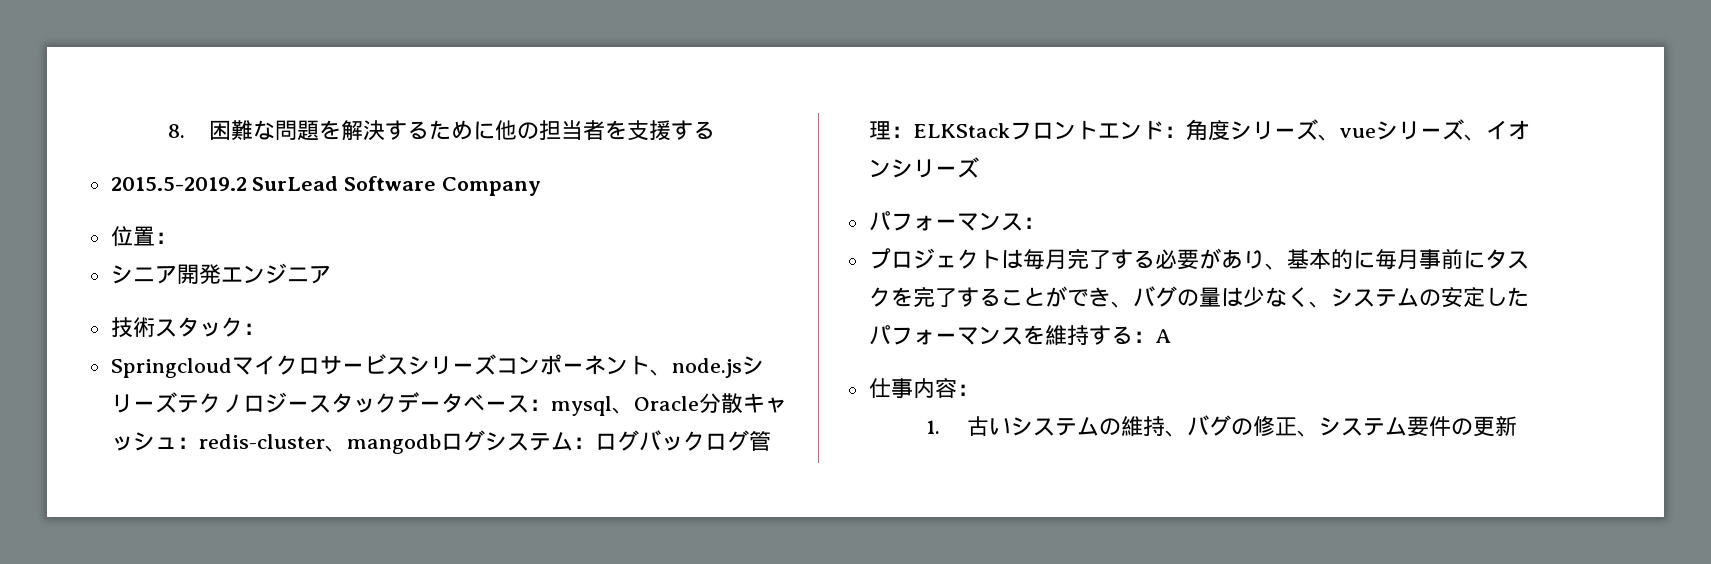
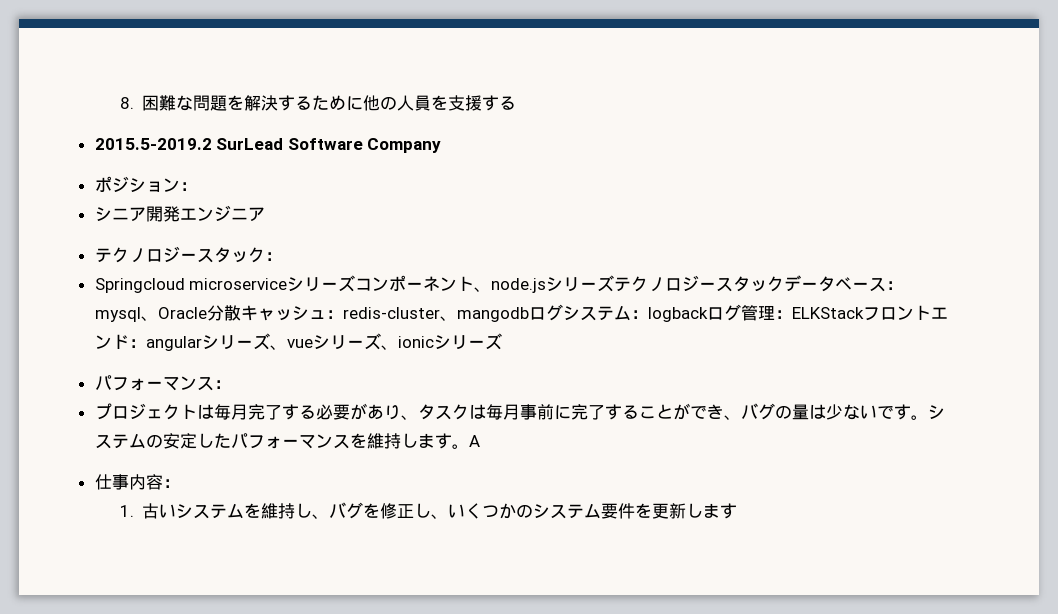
[538,120,605,141] 担当者 -> [397,95,432,111] 人員
[110,226,155,246] 位置 -> [94,176,180,193] ポジション
[110,317,155,338] 技術 -> [94,246,197,263] テクノロジー
[231,354,408,375] マイクロサービス -> [189,278,288,290] microservice
[594,430,705,451] ログバック -> [647,307,708,322] logback
[1185,119,1230,141] 角度 -> [145,336,202,351] angular
[1485,120,1530,140] [868,159,891,178] イオン -> [397,336,434,348] ionic
[1286,249,1375,269] 基本的に -> [417,404,486,420] タスクは
[1484,249,1529,269] [868,287,913,307] タスクを -> (571, 412) none
[1286,287,1331,308] く、 -> [859,404,928,420] いです。
[1088,325,1155,345] する： -> [400,433,469,449] します。
[1098,415,1517,437] の維持、バグの修正、システム要件の更新 -> [244,502,738,519] を維持し、バグを修正し、いくつかのシステム要件を更新します

